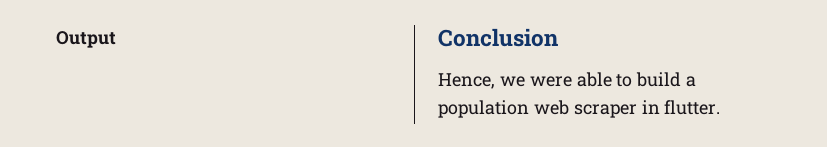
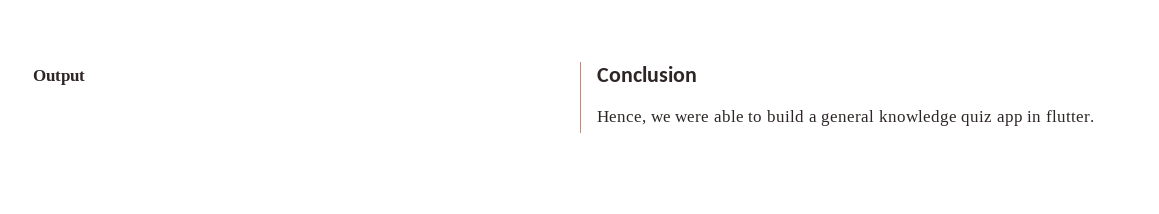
[438,100,637,118] population web scraper -> [821,110,1023,126] general knowledge quiz app

